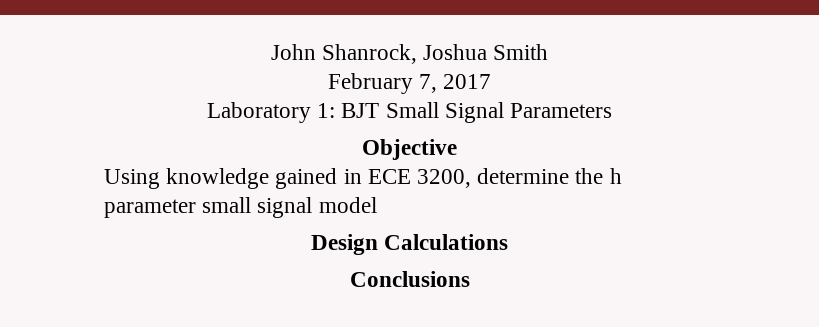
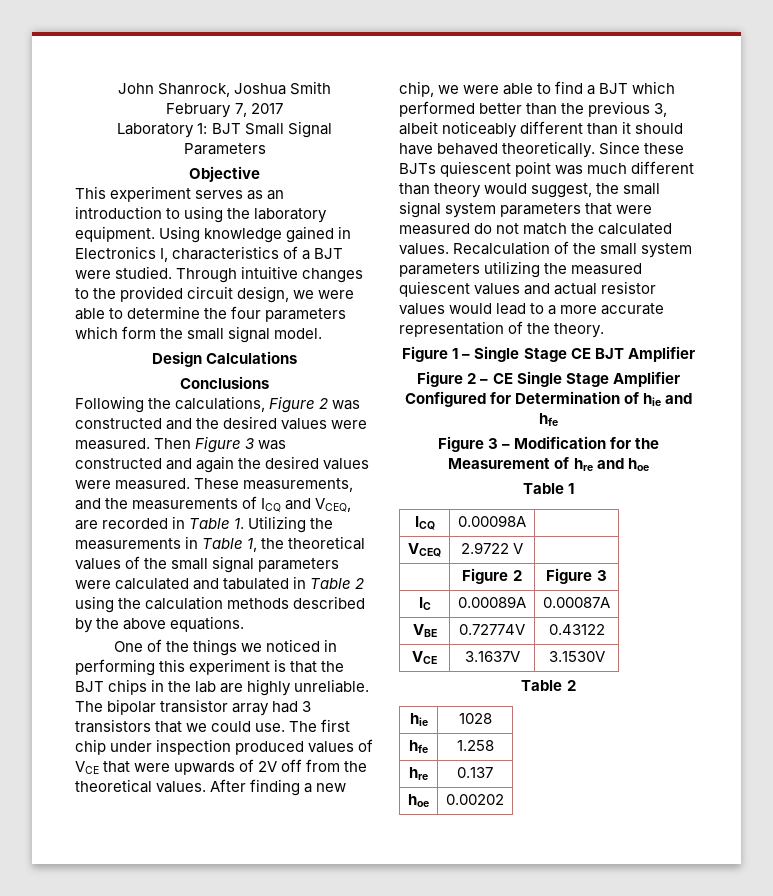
[104,168,622,189] [104,197,377,218] Using knowledge gained in ECE 3200, determine the h parameter small signal model -> [75,186,285,202] [75,206,328,223] [75,226,352,243] [75,246,344,262] [75,266,364,283] [75,286,355,303] [75,306,347,322] [75,326,323,343] This experiment serves as an introduction to using the laboratory equipment. Using knowledge gained in Electronics I, characteristics of a BJT were studied. Through intuitive changes to the provided circuit design, we were able to determine the four parameters which form the small signal model.
(470, 279) none -> [75,396,361,413] [75,416,368,430] [75,436,287,453] [75,456,370,473] [75,478,354,492] [75,496,352,512] [75,516,334,533] [75,536,366,552] [75,556,340,573] [75,576,365,590] [75,596,366,613] [75,616,245,633] [113,639,337,656] [75,659,345,676] [75,679,370,696] [75,699,312,716] [75,719,351,733] [75,739,374,755] [75,759,368,775] [75,779,347,796] [399,81,676,97] [399,101,668,117] [399,121,684,138] [399,141,685,158] [399,161,695,177] [399,183,661,198] [399,201,653,218] [399,223,673,235] [399,241,693,258] [399,261,643,278] [399,281,657,297] [399,303,665,315] [399,321,605,338] [402,346,695,362] [417,371,680,387] [404,391,693,407] [539,413,558,426] [437,436,660,452] [448,457,649,471] [522,483,575,494] [414,516,435,530] [458,515,526,527] [408,543,441,557] [460,542,524,554] [462,568,522,584] [546,568,607,584] [418,597,431,610] [458,596,526,608] [543,597,610,608] [412,624,437,637] [459,624,525,635] [548,624,605,635] [412,651,437,664] [464,651,520,662] [548,651,605,662] [521,680,576,691] [409,713,428,726] [458,713,492,724] [409,740,428,753] [456,740,494,751] [409,767,428,780] [457,767,493,778] [408,794,429,807] [446,794,504,805] // Following the calculations, Figure 2 was constructed and the desired values were measured. Then Figure 3 was constructed and again the desired values were measured. These measurements, and the measurements of ICQ and VCEQ, are recorded in Table 1. Utilizing the measurements in Table 1, the theoretical values of the small signal parameters were calculated and tabulated in Table 2 using the calculation methods described by the above equations. // One of the things we noticed in performing this experiment is that the BJT chips in the lab are highly unreliable. The bipolar transistor array had 3 transistors that we could use. The first chip under inspection produced values of VCE that were upwards of 2V off from the theoretical values. After finding a new chip, we were able to find a BJT which performed better than the previous 3, albeit noticeably different than it should have behaved theoretically. Since these BJTs quiescent point was much different than theory would suggest, the small signal system parameters that were measured do not match the calculated values. Recalculation of the small system parameters utilizing the measured quiescent values and actual resistor values would lead to a more accurate representation of the theory. // Figure 1 – Single Stage CE BJT Amplifier // Figure 2 – CE Single Stage Amplifier Configured for Determination of hie and hfe // Figure 3 – Modification for the Measurement of hre and hoe // Table 1 // ICQ | 0.00098A | // VCEQ | 2.9722 V | // | Figure 2 | Figure 3 // IC | 0.00089A | 0.00087A // VBE | 0.72774V | 0.43122 // VCE | 3.1637V | 3.1530V // Table 2 // hie | 1028 // hfe | 1.258 // hre | 0.137 // hoe | 0.00202

